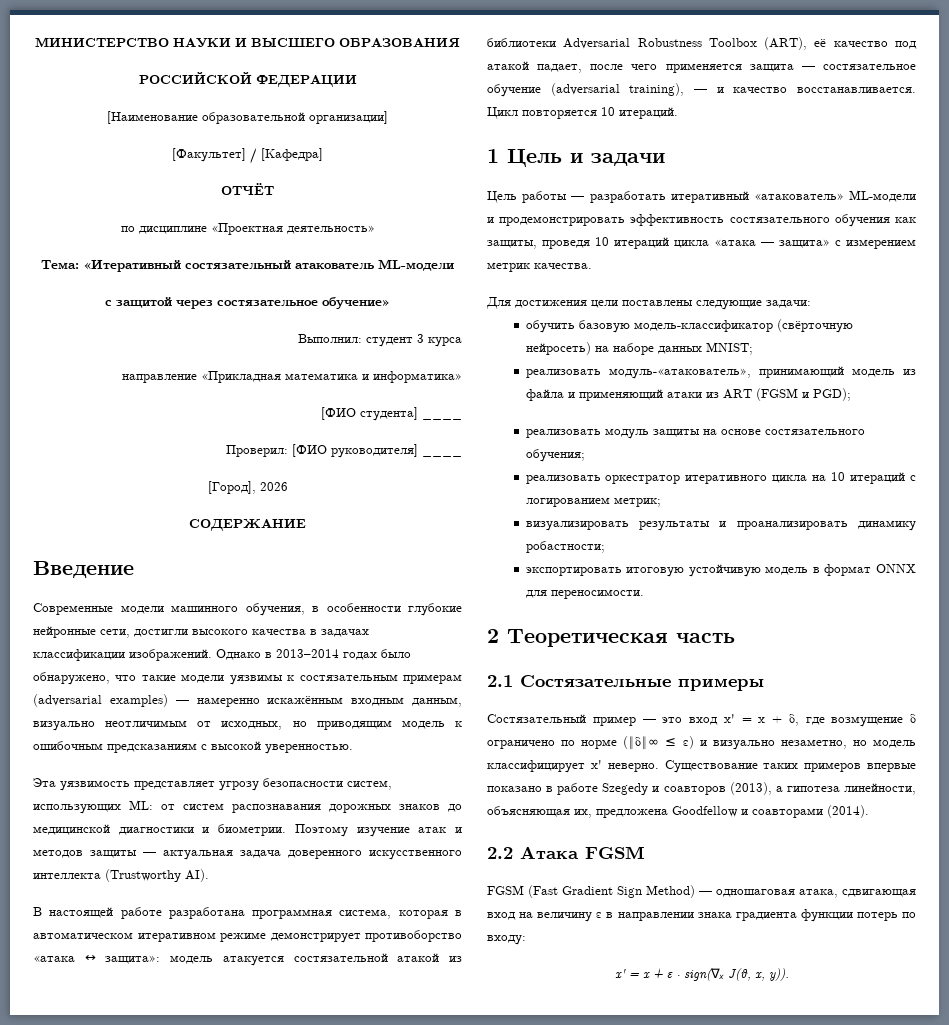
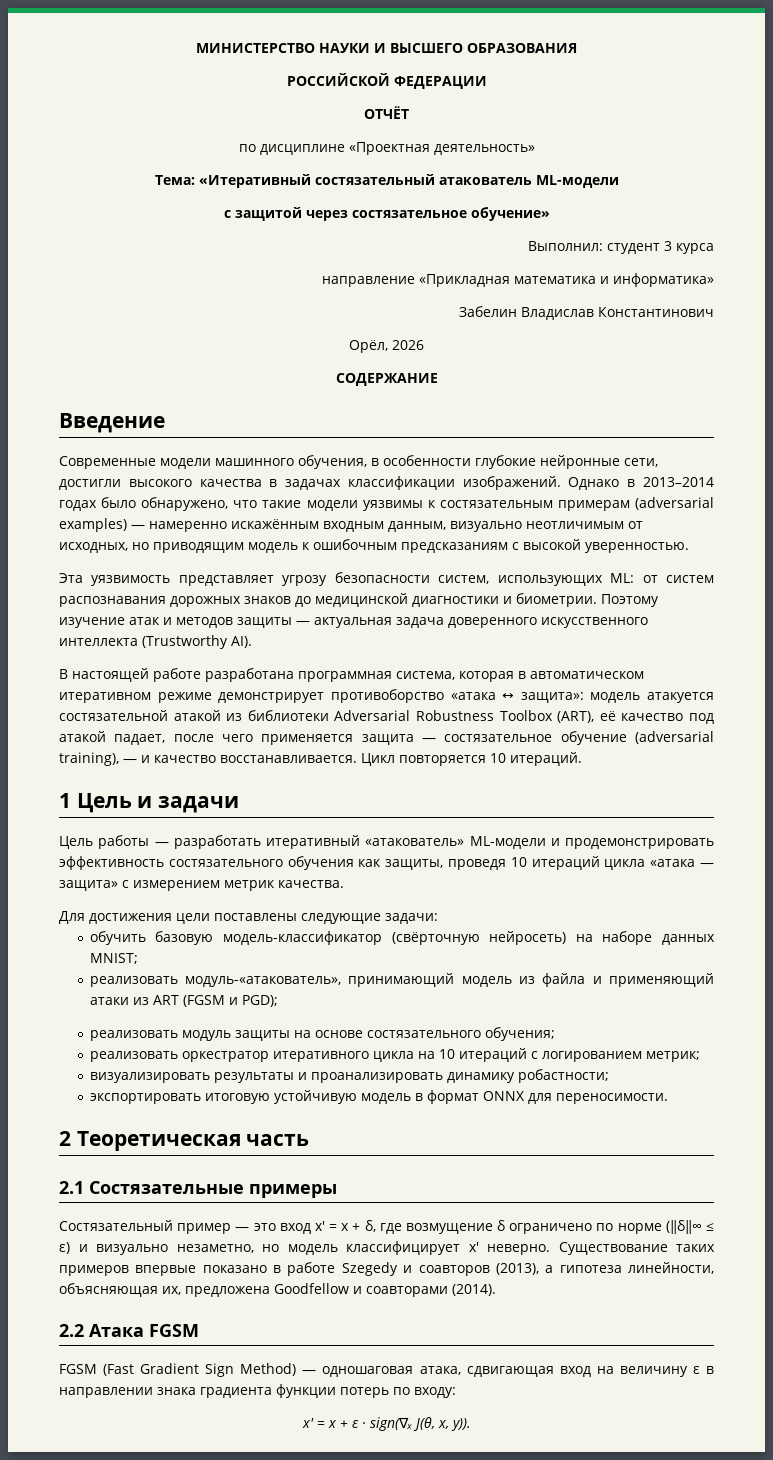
[107,111,388,124] [172,148,323,164] // [Наименование образовательной организации] // [Факультет] / [Кафедра] -> (487, 82) none
[321,407,462,421] [226,444,462,458] [207,481,256,494] [ФИО студента] ____ // Проверил: [ФИО руководителя] ____ // [Город], -> [459,306,714,320] [349,340,388,353] Забелин Владислав Константинович // Орёл,

